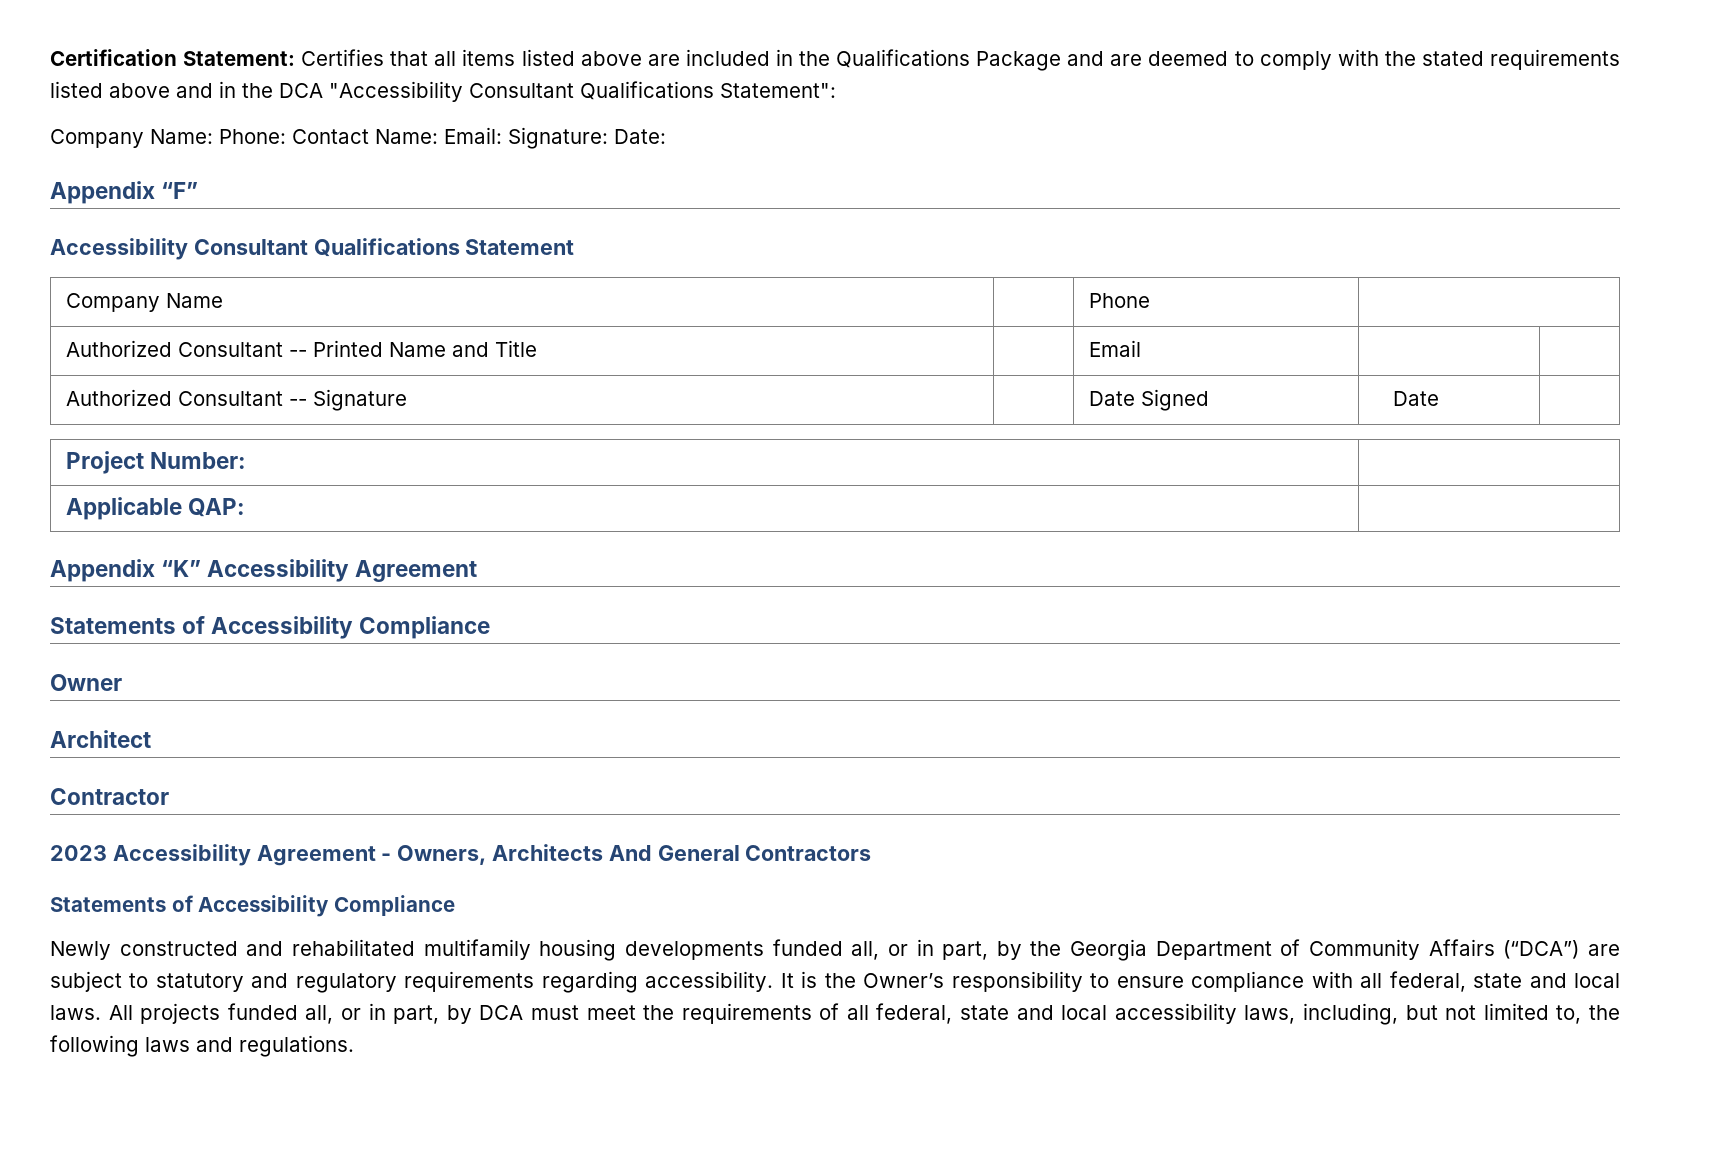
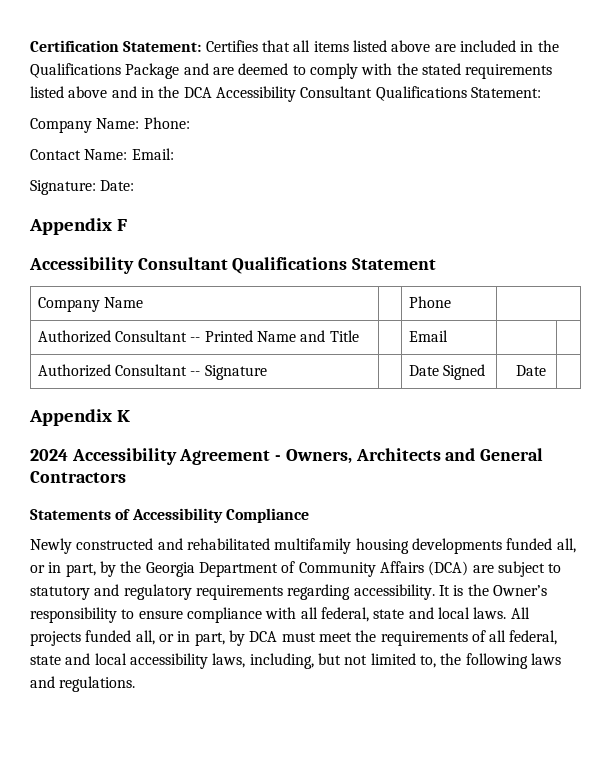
[329,81,836,102] "Accessibility Consultant Qualifications Statement": -> [215,86,541,102] Accessibility Consultant Qualifications Statement:
(286, 136) none -> (190, 123) //
(502, 135) none -> (174, 154) //
[161,182,199,199] “F” -> [116,219,127,231] F
[66,451,247,474] [66,497,246,520] [50,559,478,582] [50,616,491,639] [50,674,122,691] [50,730,151,748] [50,788,169,805] [50,845,107,861] // Project Number: | // Applicable QAP: | // Appendix “K” Accessibility Agreement // Statements of Accessibility Compliance // Owner // Architect // Contractor // 2023 -> [29,409,130,426] [30,449,68,461] // Appendix K // 2024
[608,845,652,861] And -> [445,448,476,461] and
[1503,940,1580,959] (“DCA”) -> [428,561,469,576] (DCA)

